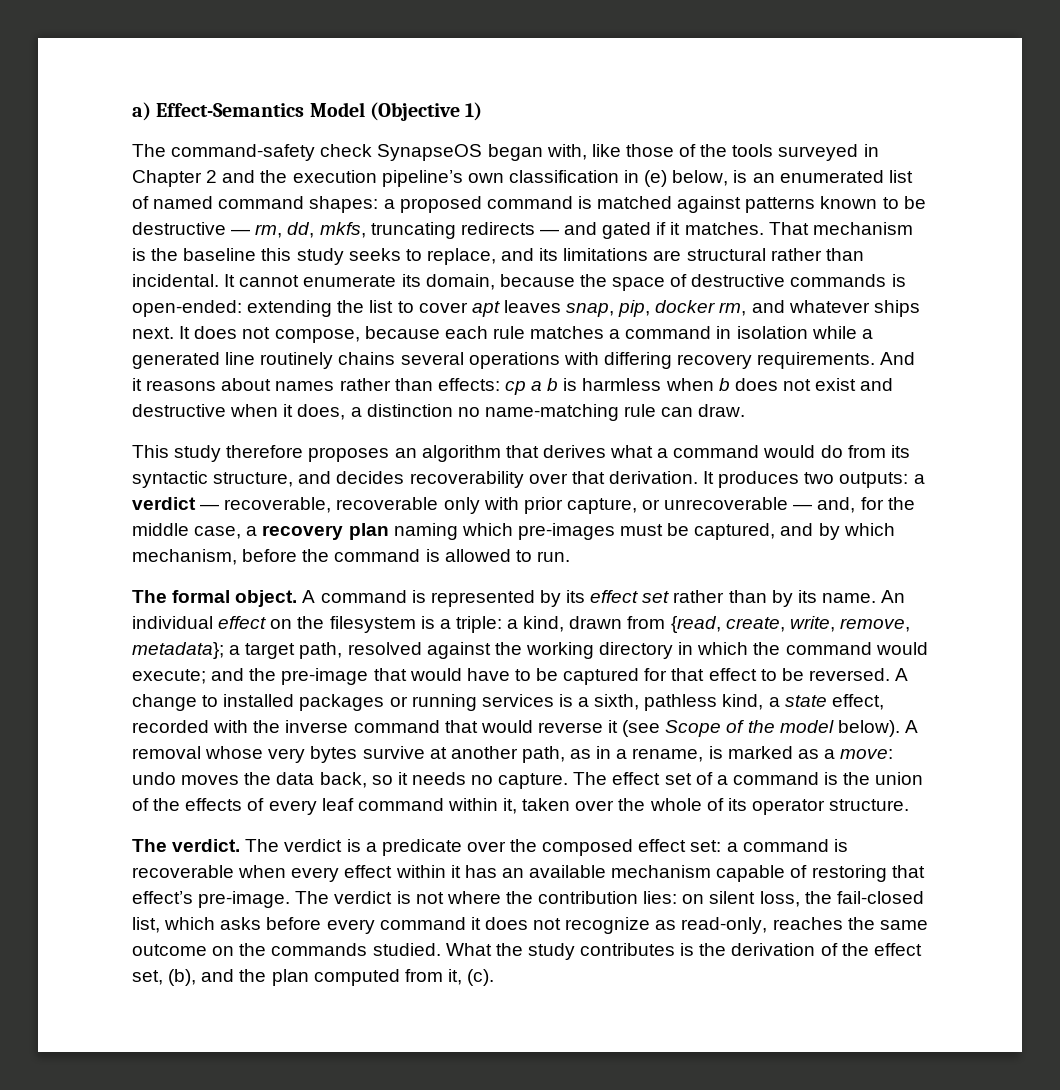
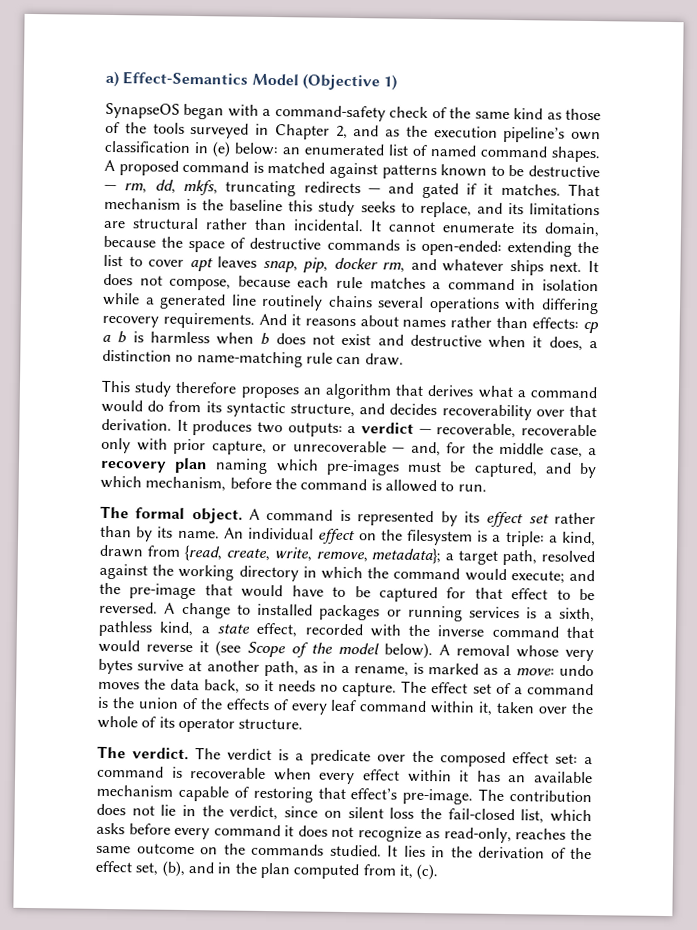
[132,144,621,161] The command-safety check SynapseOS began with, like -> [105,102,562,122] SynapseOS began with a command-safety check of the same kind as
[206,170,256,183] 2 and -> [335,125,400,139] 2, and as
[672,170,748,186] below, is -> [234,142,279,156] below:
[309,196,395,213] shapes: a -> [551,146,601,163] [104,159,115,172] shapes. A
[334,891,678,904] verdict is not where the contribution lies: -> [509,790,592,803] [96,803,319,821] contribution does not lie in the verdict, since
[759,891,800,907] loss, -> [389,807,415,819] loss
[445,943,695,960] What the study contributes is -> [387,845,445,858] It lies in
(235, 975) none -> [217,862,232,874] in

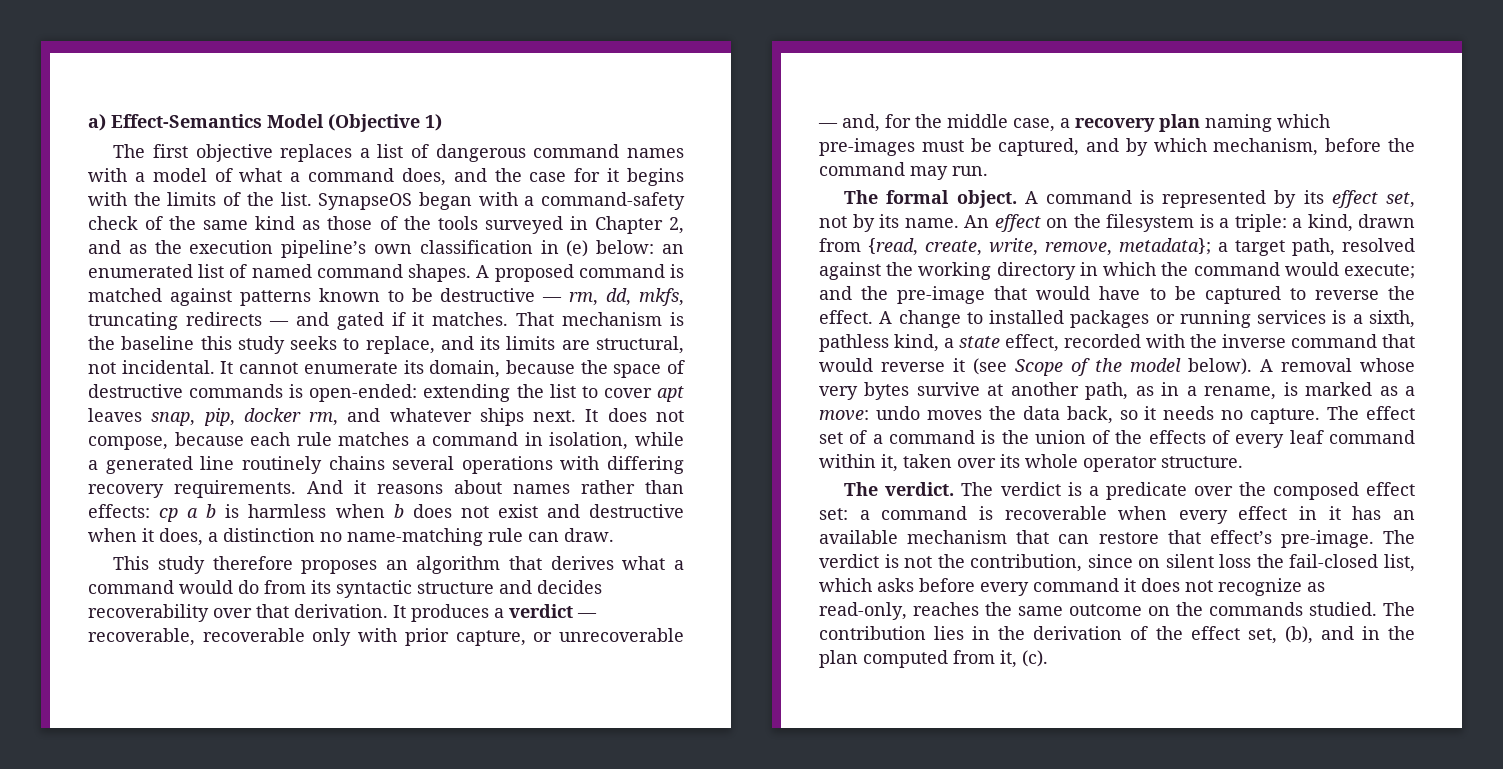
(398, 82) none -> [113,144,684,162] [88,168,685,186] [88,192,312,206] The first objective replaces a list of dangerous command names with a model of what a command does, and the case for it begins with the limits of the list.
[528,203,600,216] [103,217,287,231] limitations are structural rather than -> [506,336,684,354] [88,362,116,374] limits are structural, not
[542,279,600,292] isolation -> [549,432,629,450] isolation,
[290,403,355,418] structure, -> [417,582,494,594] structure
[257,421,343,437] two outputs: -> (489, 613) none
[370,479,455,493] is allowed to -> [910,166,948,180] may
[528,512,597,525] [100,525,132,538] set rather than -> [1386,192,1415,208] [819,216,847,228] set, not
[248,527,315,540] individual -> (989, 221) none
[446,587,596,601] [99,601,158,614] for that effect to be reversed. -> [1289,286,1415,300] [819,310,873,324] to reverse the effect.
[571,702,594,715] [97,715,175,729] the whole of its -> [1000,454,1078,468] its whole
[407,769,452,783] within -> [1299,506,1318,520] in
[177,785,313,803] capable of restoring -> [1016,530,1159,544] that can restore
[509,790,592,803] [96,803,279,821] contribution does not lie in the verdict, -> [819,554,1083,572] verdict is not the contribution,
[387,845,398,857] It -> [1383,602,1415,616] [819,626,926,640] The contribution

